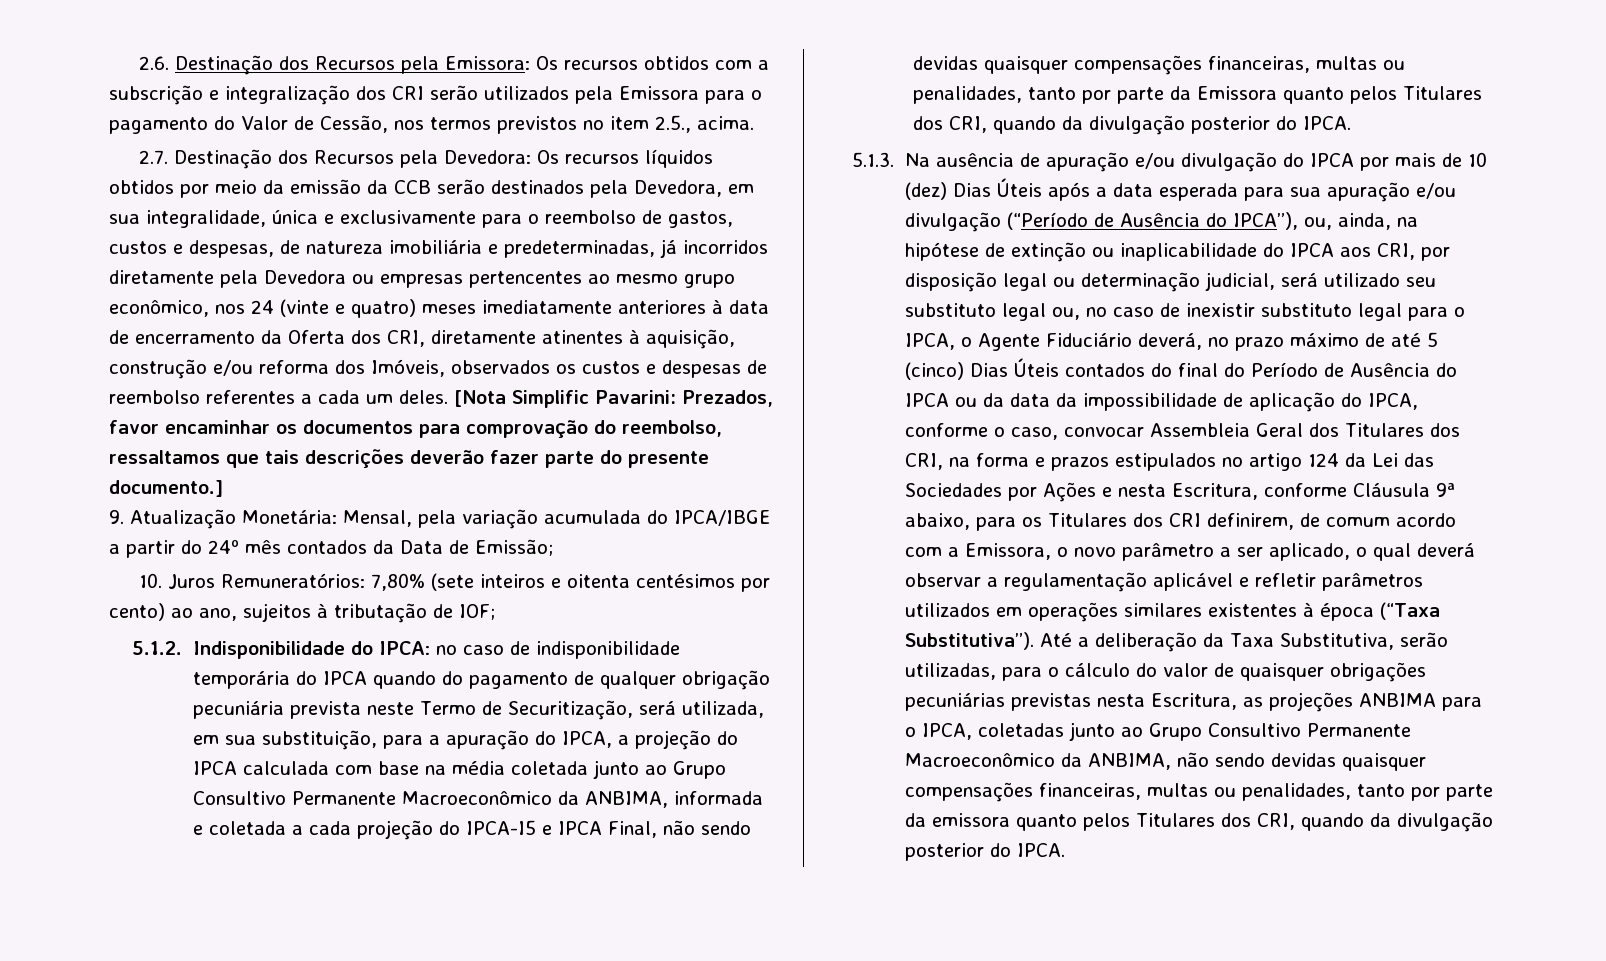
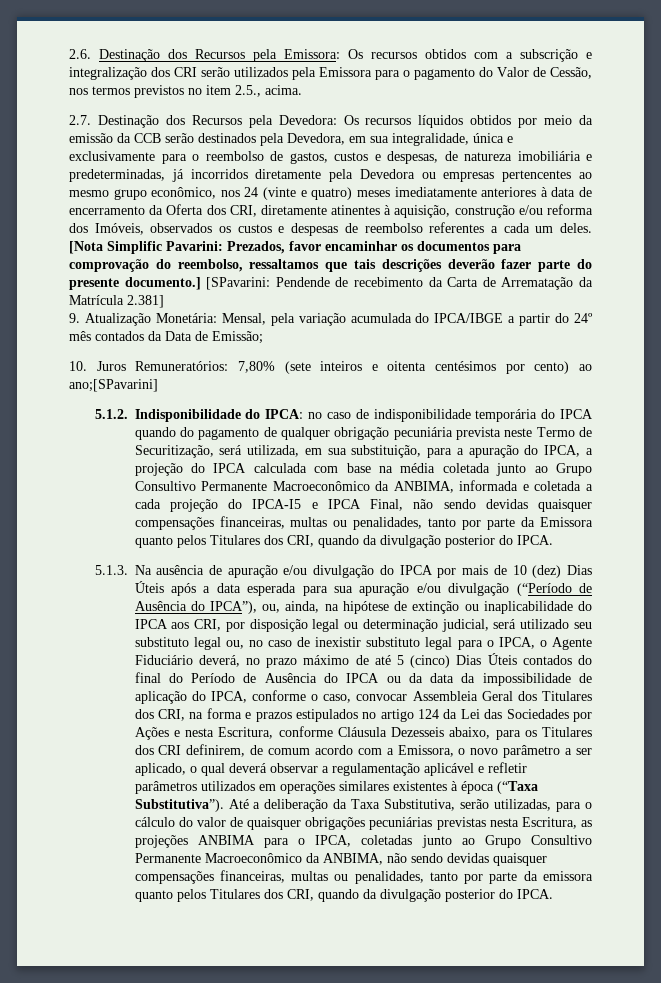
(223, 488) none -> [206,277,594,290] [69,295,164,308] [SPavarini: Pendende de recebimento da Carta de Arrematação da Matrícula 2.381]
[199,603,495,623] ano, sujeitos à tributação de IOF; -> [69,379,158,392] ano;[SPavarini]
[1435,482,1455,497] 9ª -> [391,727,445,737] Dezesseis

